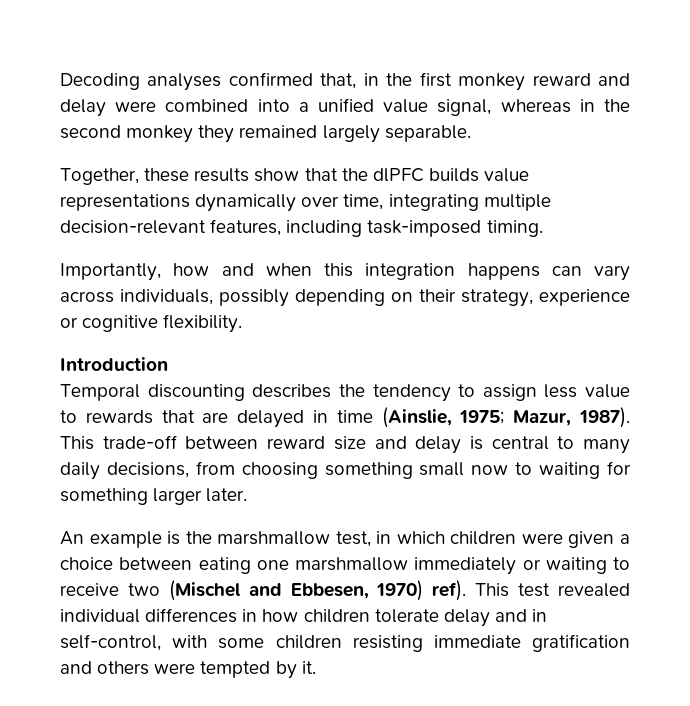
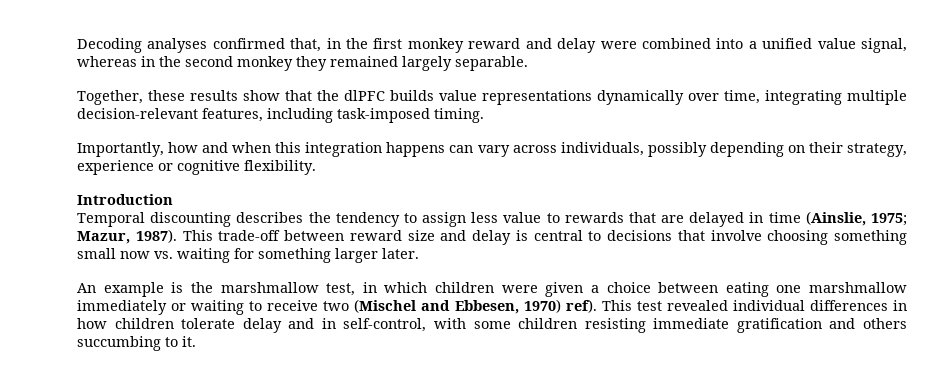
[583,439,630,454] [60,461,235,480] many daily decisions, from -> [607,230,762,241] decisions that involve
[515,462,533,475] to -> [154,251,173,259] vs.
[154,661,297,679] were tempted by -> [77,336,178,351] succumbing to

